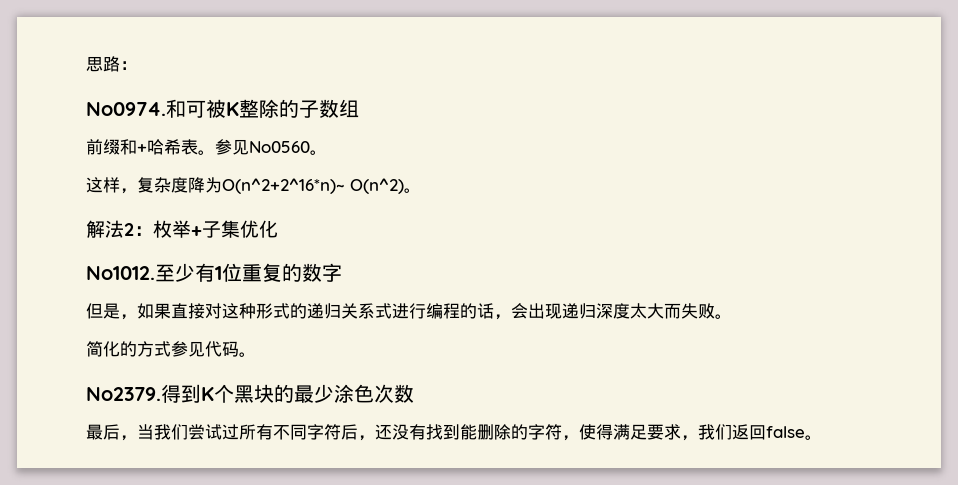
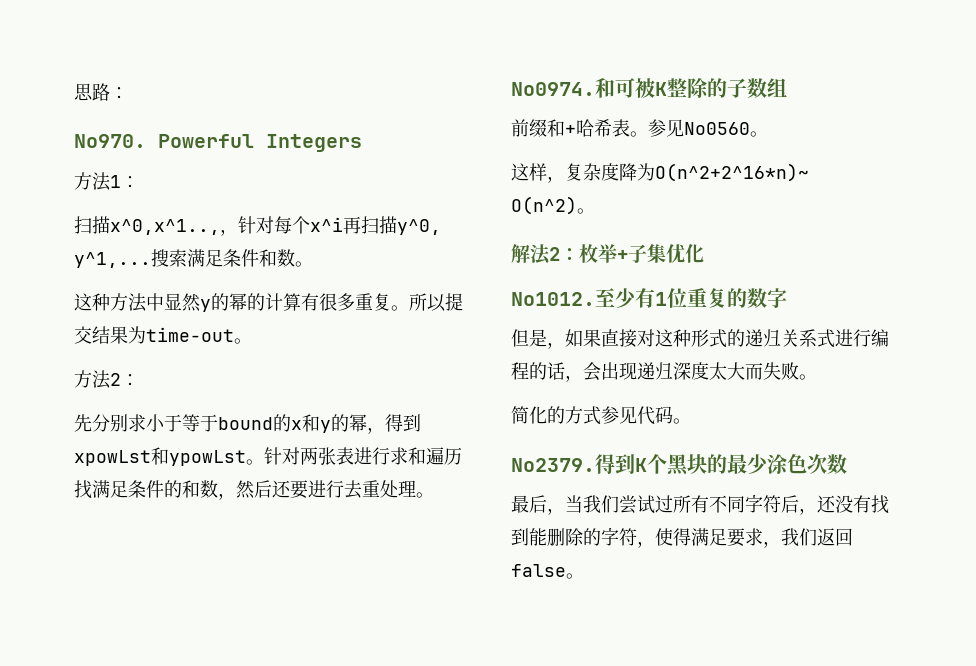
(137, 65) none -> [74,134,362,152] [74,172,139,191] [74,216,441,236] [74,249,313,268] [74,293,463,312] [74,326,252,344] [74,370,139,389] [74,414,421,434] [74,447,462,466] [74,480,434,500] // No970. Powerful Integers // 方法1： // 扫描x^0,x^1..,，针对每个x^i再扫描y^0, y^1,...搜索满足条件和数。 // 这种方法中显然y的幂的计算有很多重复。所以提交结果为time-out。 // 方法2： // 先分别求小于等于bound的x和y的幂，得到xpowLst和ypowLst。针对两张表进行求和遍历找满足条件的和数，然后还要进行去重处理。

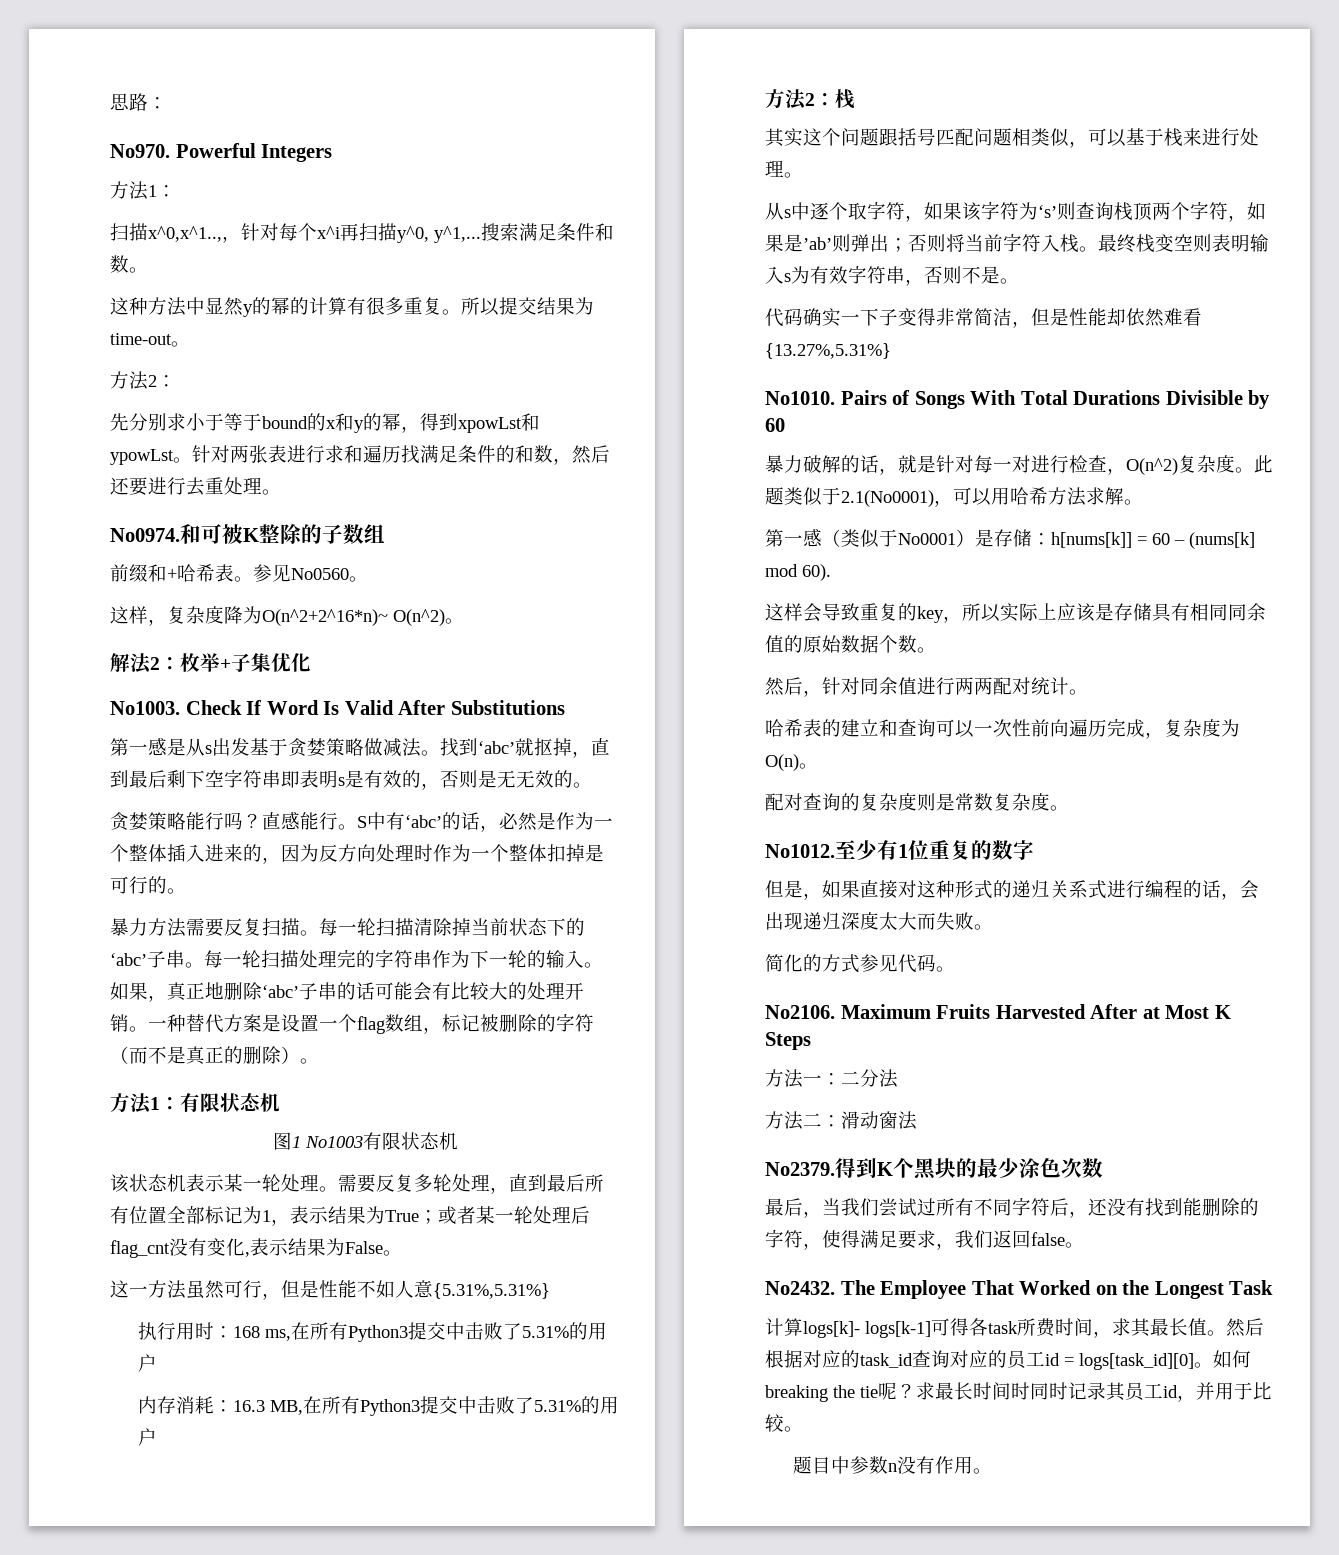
(704, 253) none -> [110,700,565,715] [110,738,610,758] [110,769,592,790] [110,812,613,832] [110,844,604,864] [110,876,186,894] [110,918,585,937] [110,949,603,968] [110,982,584,1002] [110,1013,594,1034] [110,1046,319,1065] [110,1093,280,1114] [273,1132,458,1150] [110,1174,604,1194] [110,1206,590,1226] [110,1238,402,1258] [110,1280,550,1300] [138,1322,608,1342] [138,1354,158,1372] [138,1396,620,1416] [138,1428,158,1446] [765,89,855,110] [765,128,1259,148] [765,160,803,178] [765,201,1266,222] [765,233,1269,253] [765,265,1019,286] [765,308,1202,328] [765,343,891,359] [765,390,1271,409] [765,418,785,432] [765,455,1273,475] [765,487,1143,507] [765,529,1255,549] [765,564,831,581] [765,603,1266,623] [765,635,936,653] [765,677,1088,697] [765,718,1240,739] [765,754,818,771] [765,793,1069,811] // No1003. Check If Word Is Valid After Substitutions // 第一感是从s出发基于贪婪策略做减法。找到‘abc’就抠掉，直到最后剩下空字符串即表明s是有效的，否则是无无效的。 // 贪婪策略能行吗？直感能行。S中有‘abc’的话，必然是作为一个整体插入进来的，因为反方向处理时作为一个整体扣掉是可行的。 // 暴力方法需要反复扫描。每一轮扫描清除掉当前状态下的‘abc’子串。每一轮扫描处理完的字符串作为下一轮的输入。如果，真正地删除‘abc’子串的话可能会有比较大的处理开销。一种替代方案是设置一个flag数组，标记被删除的字符（而不是真正的删除）。 // 方法1：有限状态机 // 图1 No1003有限状态机 // 该状态机表示某一轮处理。需要反复多轮处理，直到最后所有位置全部标记为1，表示结果为True；或者某一轮处理后flag_cnt没有变化,表示结果为False。 // 这一方法虽然可行，但是性能不如人意{5.31%,5.31%} // 执行用时：168 ms,在所有Python3提交中击败了5.31%的用户 // 内存消耗：16.3 MB,在所有Python3提交中击败了5.31%的用户 // 方法2：栈 // 其实这个问题跟括号匹配问题相类似，可以基于栈来进行处理。 // 从s中逐个取字符，如果该字符为‘s’则查询栈顶两个字符，如果是’ab’则弹出；否则将当前字符入栈。最终栈变空则表明输入s为有效字符串，否则不是。 // 代码确实一下子变得非常简洁，但是性能却依然难看{13.27%,5.31%} // No1010. Pairs of Songs With Total Durations Divisible by 60 // 暴力破解的话，就是针对每一对进行检查，O(n^2)复杂度。此题类似于2.1(No0001)，可以用哈希方法求解。 // 第一感（类似于No0001）是存储：h[nums[k]] = 60 – (nums[k] mod 60). // 这样会导致重复的key，所以实际上应该是存储具有相同同余值的原始数据个数。 // 然后，针对同余值进行两两配对统计。 // 哈希表的建立和查询可以一次性前向遍历完成，复杂度为O(n)。 // 配对查询的复杂度则是常数复杂度。
(691, 421) none -> [765,1004,1231,1019] [765,1032,811,1050] [765,1069,898,1088] [765,1111,917,1130] // No2106. Maximum Fruits Harvested After at Most K Steps // 方法一：二分法 // 方法二：滑动窗法
(584, 576) none -> [765,1280,1274,1299] [765,1318,1264,1338] [765,1350,1251,1370] [765,1382,1272,1402] [765,1414,803,1432] [793,1456,993,1474] // No2432. The Employee That Worked on the Longest Task // 计算logs[k]- logs[k-1]可得各task所费时间，求其最长值。然后根据对应的task_id查询对应的员工id = logs[task_id][0]。如何breaking the tie呢？求最长时间时同时记录其员工id，并用于比较。 // 题目中参数n没有作用。

